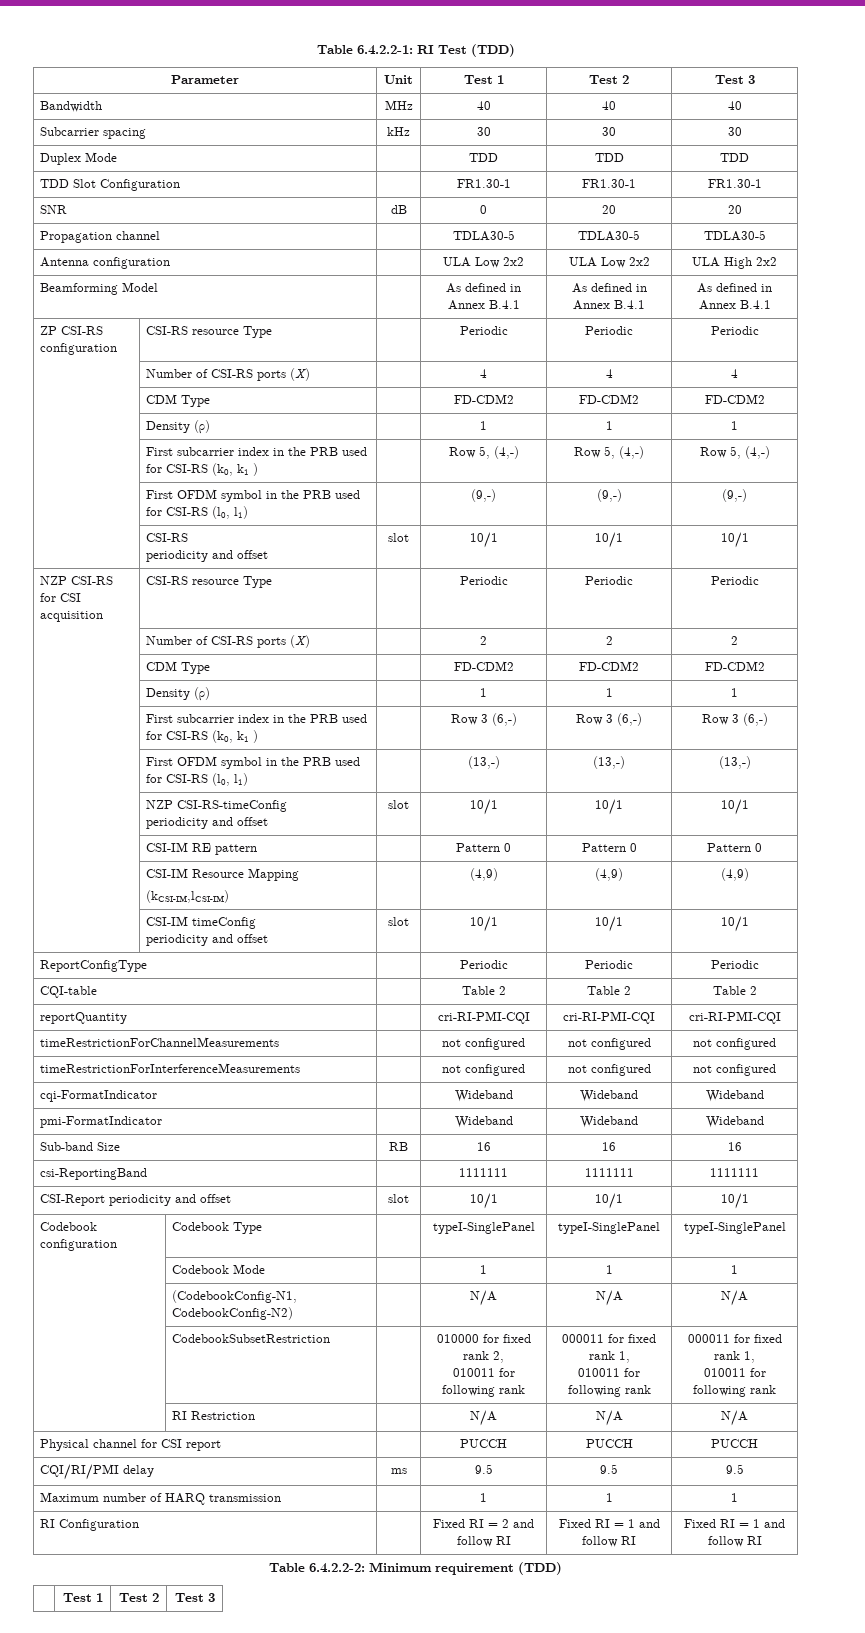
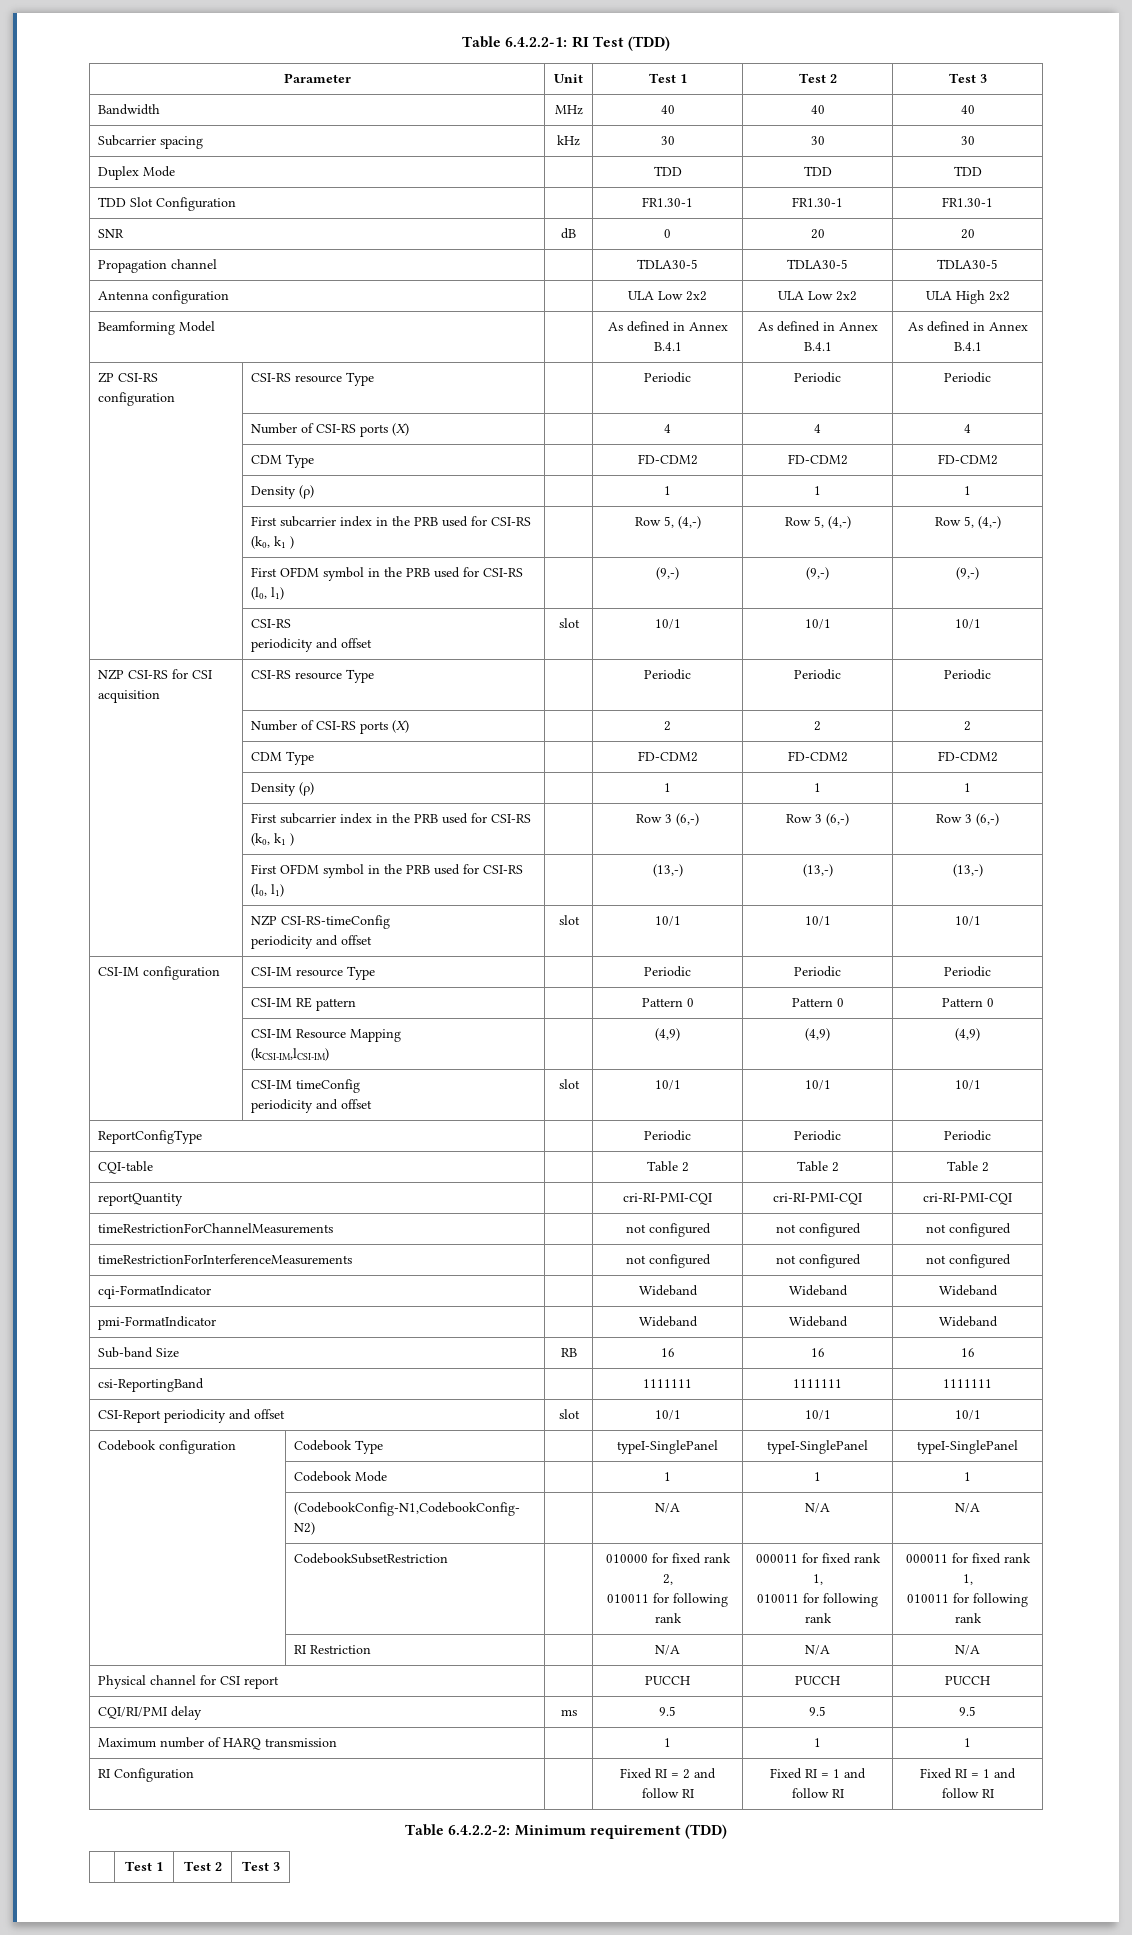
(749, 807) none -> [98,966,221,980] [251,966,376,980] [644,966,691,977] [794,966,841,977] [944,966,991,977] // CSI-IM configuration | CSI-IM resource Type | | Periodic | Periodic | Periodic

